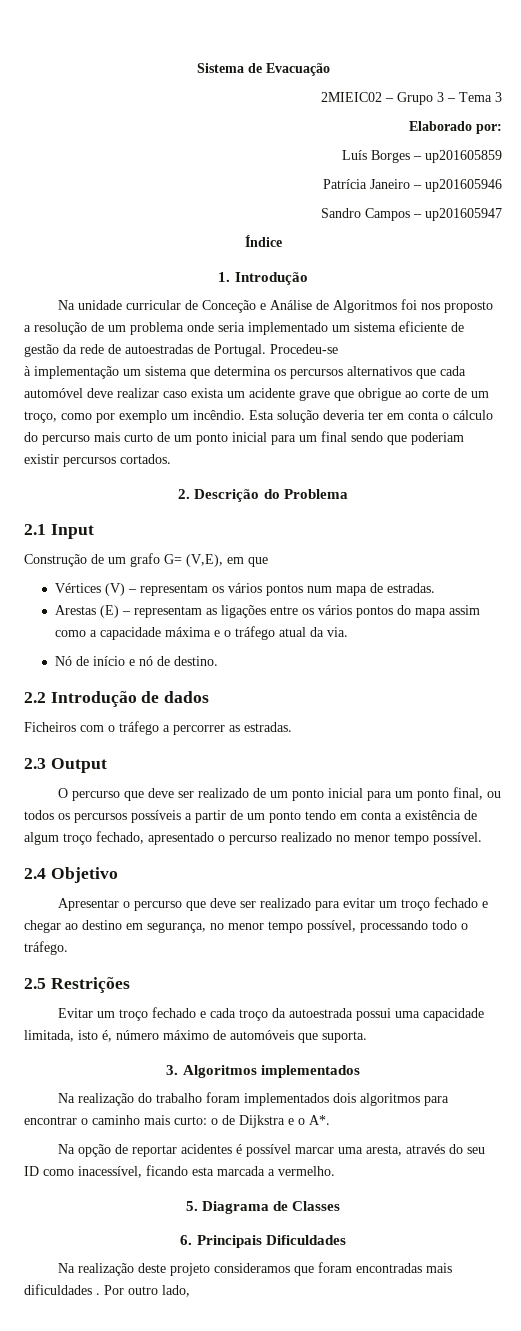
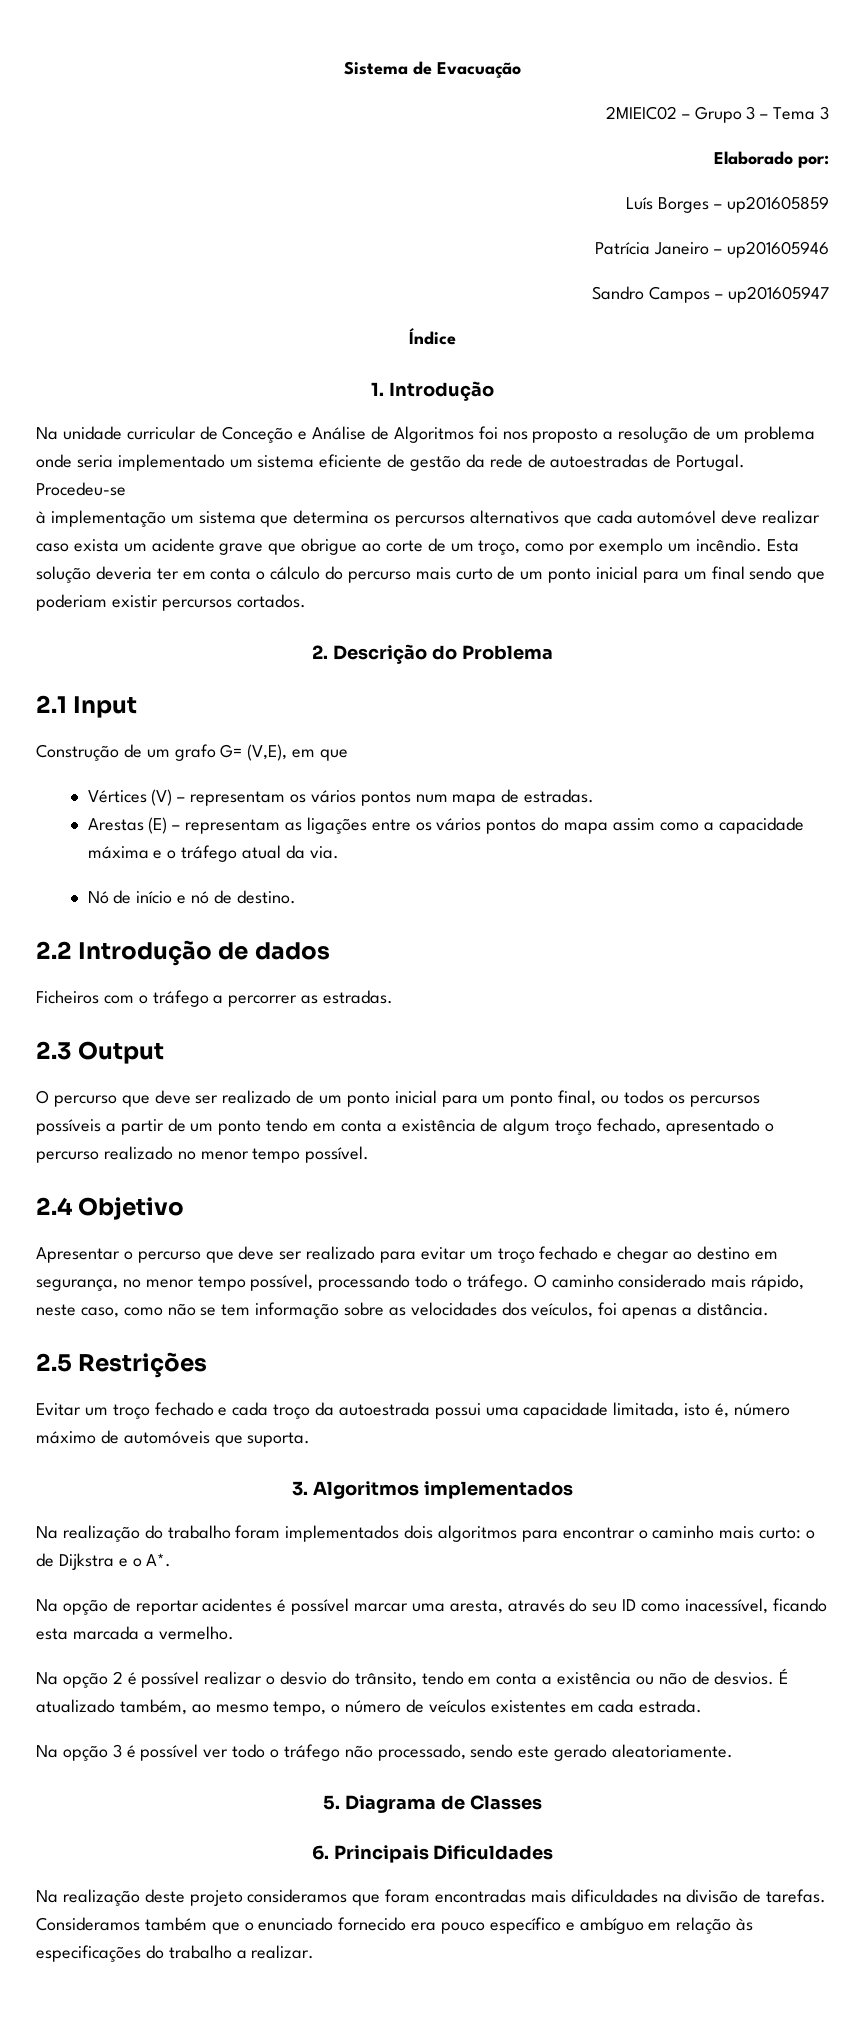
(68, 948) none -> [533,1274,805,1291] [36,1302,769,1319] O caminho considerado mais rápido, neste caso, como não se tem informação sobre as velocidades dos veículos, foi apenas a distância.
(335, 1171) none -> [36,1668,789,1688] [36,1699,703,1716] [36,1744,734,1761] // Na opção 2 é possível realizar o desvio do trânsito, tendo em conta a existência ou não de desvios. É atualizado também, ao mesmo tempo, o número de veículos existentes em cada estrada. // Na opção 3 é possível ver todo o tráfego não processado, sendo este gerado aleatoriamente.
[96,1285,190,1297] . Por outro lado, -> [662,1889,827,1903] [36,1917,754,1934] [36,1945,315,1962] na divisão de tarefas. Consideramos também que o enunciado fornecido era pouco específico e ambíguo em relação às especificações do trabalho a realizar.

